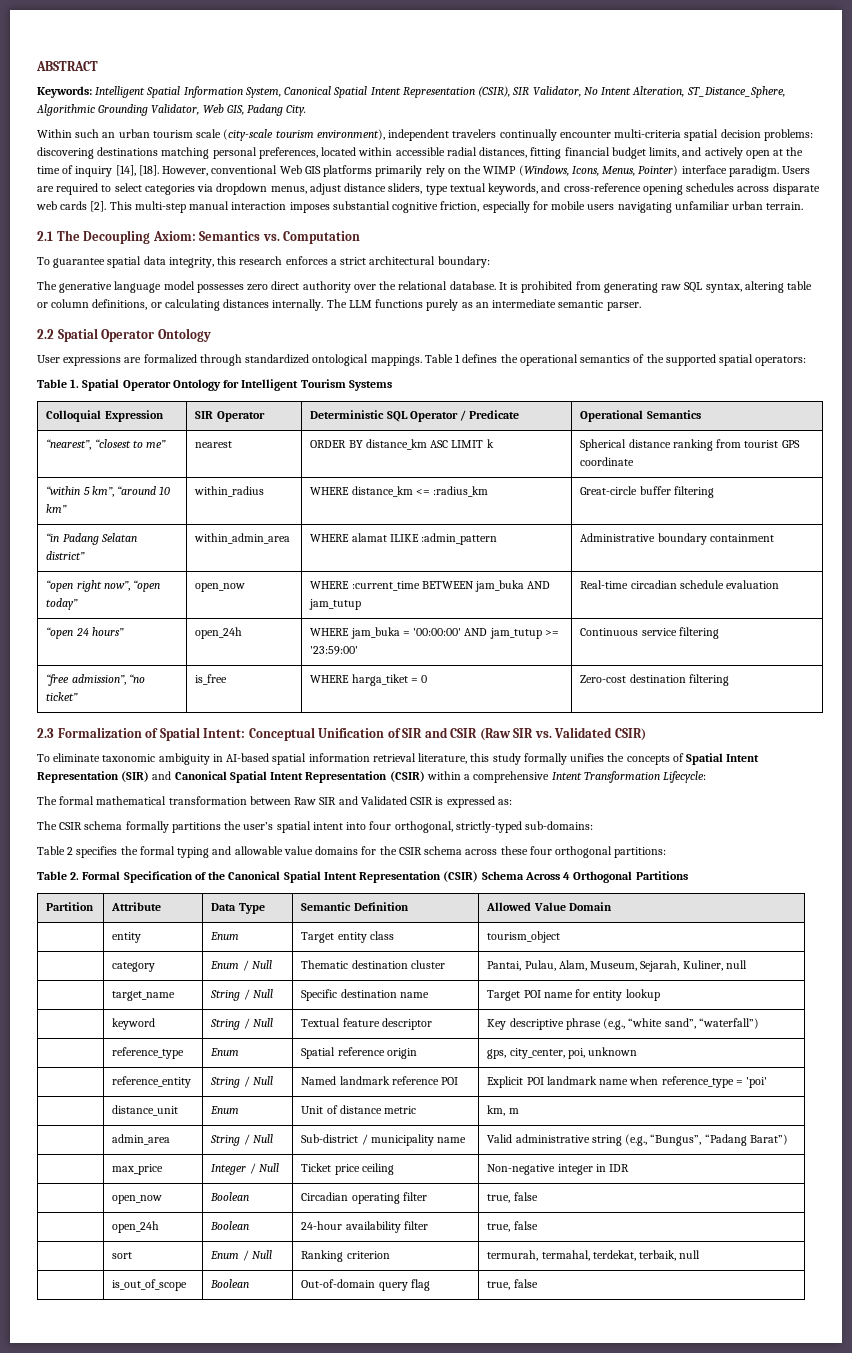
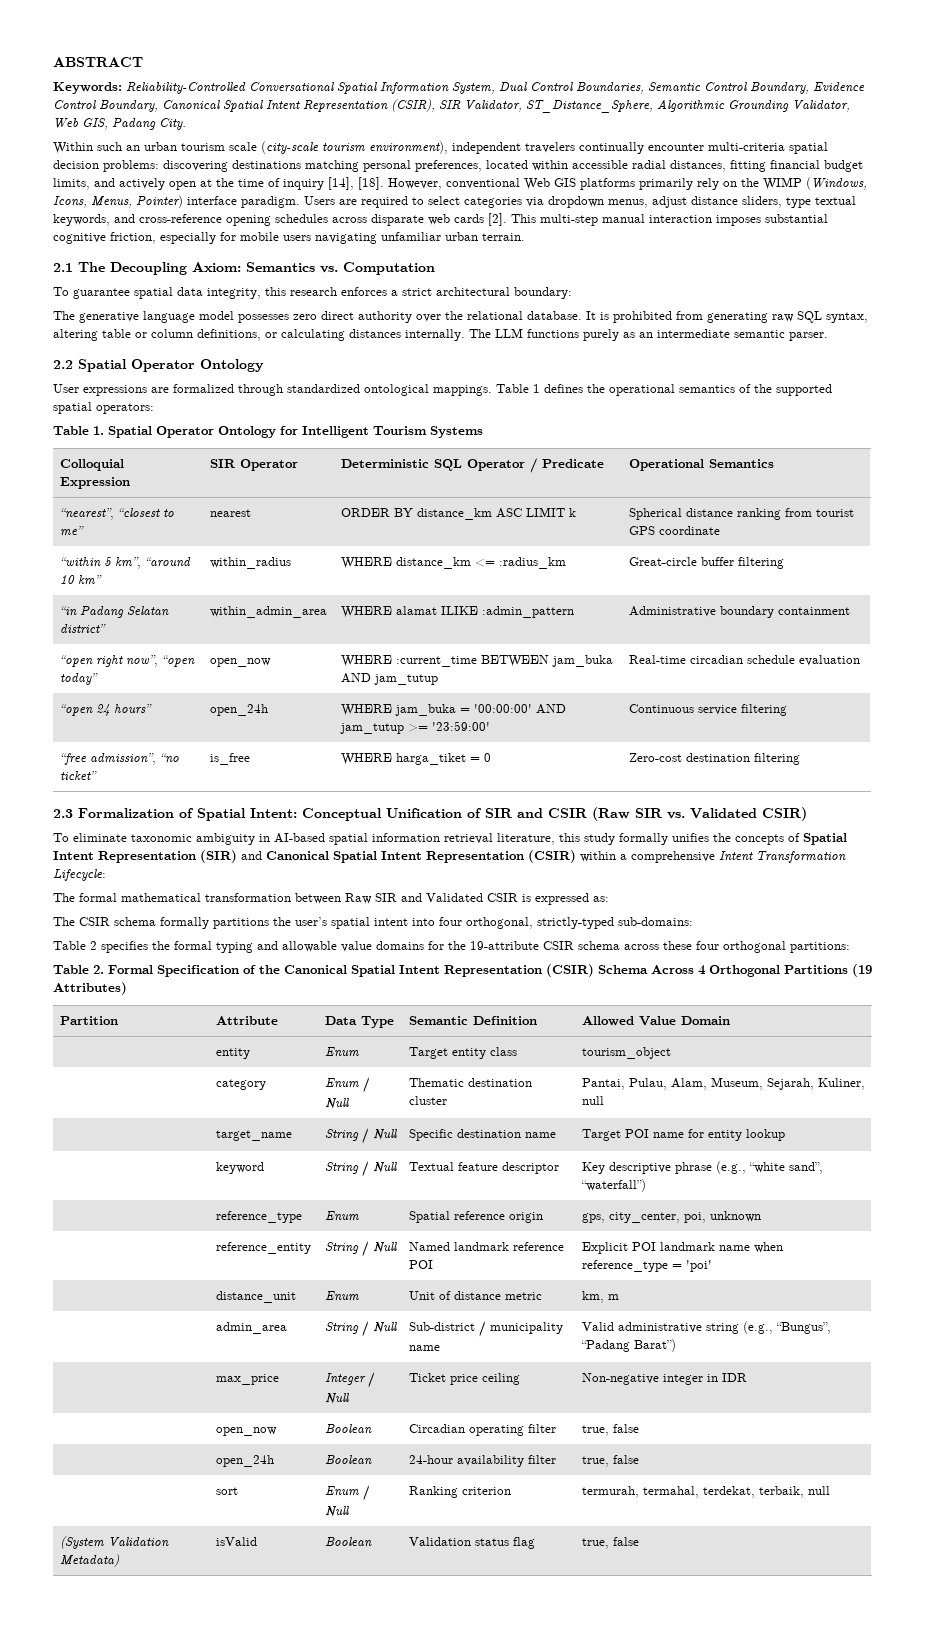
[95,86,146,98] Intelligent -> [126,82,334,94] Reliability-Controlled Conversational
(281, 92) none -> [499,82,865,94] [53,100,158,112] Dual Control Boundaries, Semantic Control Boundary, Evidence Control Boundary,
[583,86,685,97] No Intent Alteration, -> (522, 106) none
(397, 850) none -> [470,941,539,950] 19-attribute
(688, 875) none -> [852,964,872,977] [53,982,127,995] (19 Attributes)
[112,1279,188,1291] [210,1279,250,1288] [301,1279,408,1291] | is_out_of_scope | Boolean | Out-of-domain query -> [59,1536,169,1549] [59,1554,119,1567] [215,1537,257,1546] [324,1537,372,1547] [408,1537,509,1546] (System Validation Metadata) | isValid | Boolean | Validation status

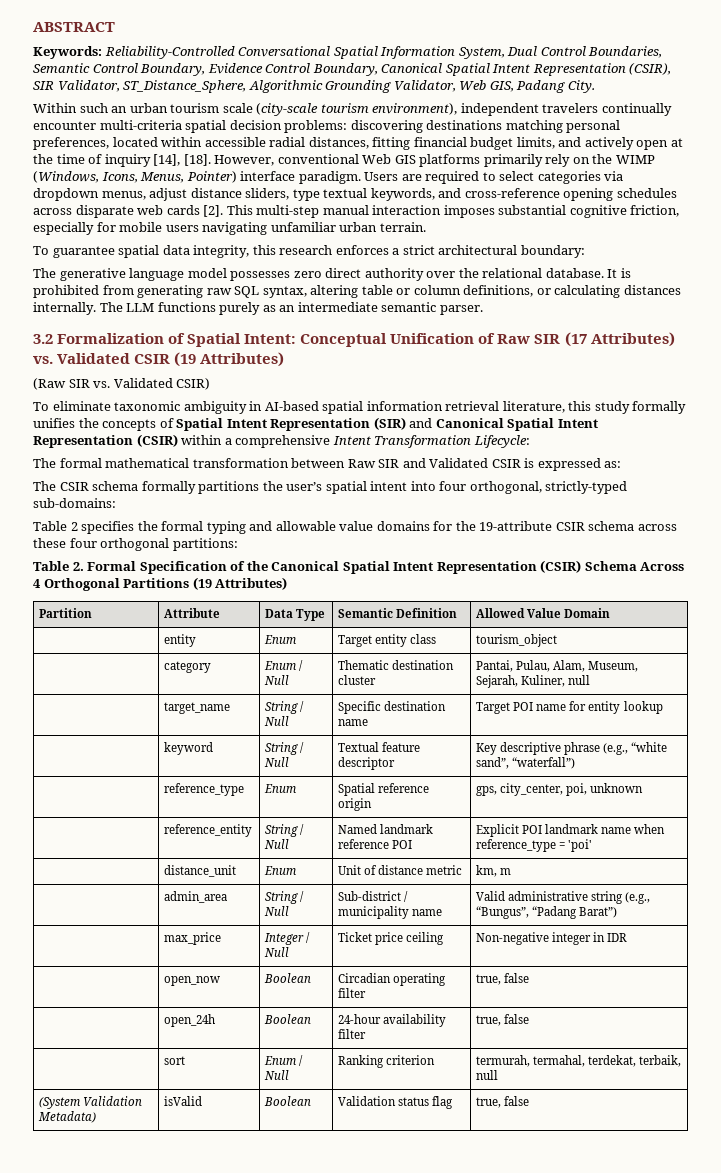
[53,262,435,275] // 2.1 The Decoupling Axiom: Semantics vs. Computation -> (426, 227) none
[53,359,264,372] [53,384,832,396] [53,402,154,414] [53,426,483,438] [59,459,124,471] [59,477,130,489] [209,459,298,471] [340,458,604,473] [628,459,774,471] [59,508,174,520] [59,526,84,536] [209,509,251,517] [340,507,576,520] [628,508,854,520] [628,526,720,535] [59,557,191,569] [59,575,102,585] [209,557,291,569] [340,557,566,569] [628,557,784,569] [59,606,169,618] [59,624,106,634] [209,606,327,618] [340,606,574,618] [628,606,850,618] [59,655,195,667] [59,673,98,685] [209,658,271,667] [340,655,613,667] [340,673,438,685] [628,655,860,666] [59,704,152,716] [209,704,268,716] [340,704,566,716] [339,721,490,734] [628,704,787,716] [59,753,179,765] [59,771,97,780] [209,753,250,765] [340,753,491,765] [628,753,800,765] [53,809,73,818] 2.2 Spatial Operator Ontology // User expressions are formalized through standardized ontological mappings. Table 1 defines the operational semantics of the supported spatial operators: // Table 1. Spatial Operator Ontology for Intelligent Tourism Systems // Colloquial Expression | SIR Operator | Deterministic SQL Operator / Predicate | Operational Semantics // “nearest”, “closest to me” | nearest | ORDER BY distance_km ASC LIMIT k | Spherical distance ranking from tourist GPS coordinate // “within 5 km”, “around 10 km” | within_radius | WHERE distance_km <= :radius_km | Great-circle buffer filtering // “in Padang Selatan district” | within_admin_area | WHERE alamat ILIKE :admin_pattern | Administrative boundary containment // “open right now”, “open today” | open_now | WHERE :current_time BETWEEN jam_buka AND jam_tutup | Real-time circadian schedule evaluation // “open 24 hours” | open_24h | WHERE jam_buka = '00:00:00' AND jam_tutup >= '23:59:00' | Continuous service filtering // “free admission”, “no ticket” | is_free | WHERE harga_tiket = 0 | Zero-cost destination filtering // 2.3 -> [33,334,53,344] 3.2
[485,808,588,818] SIR and CSIR -> [497,332,675,347] [33,352,285,367] Raw SIR (17 Attributes) vs. Validated CSIR (19 Attributes) //

